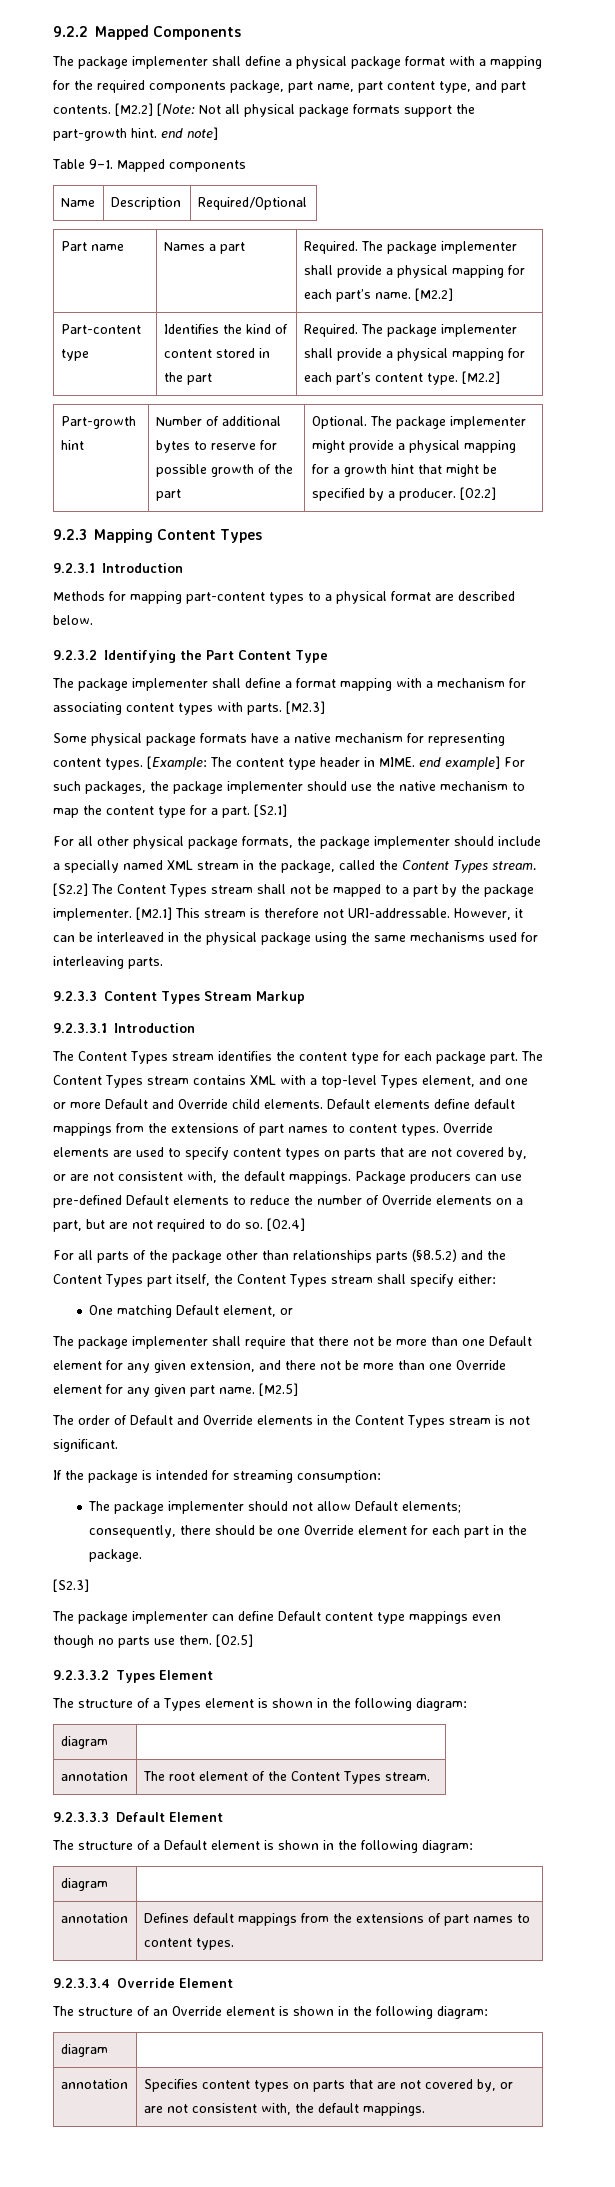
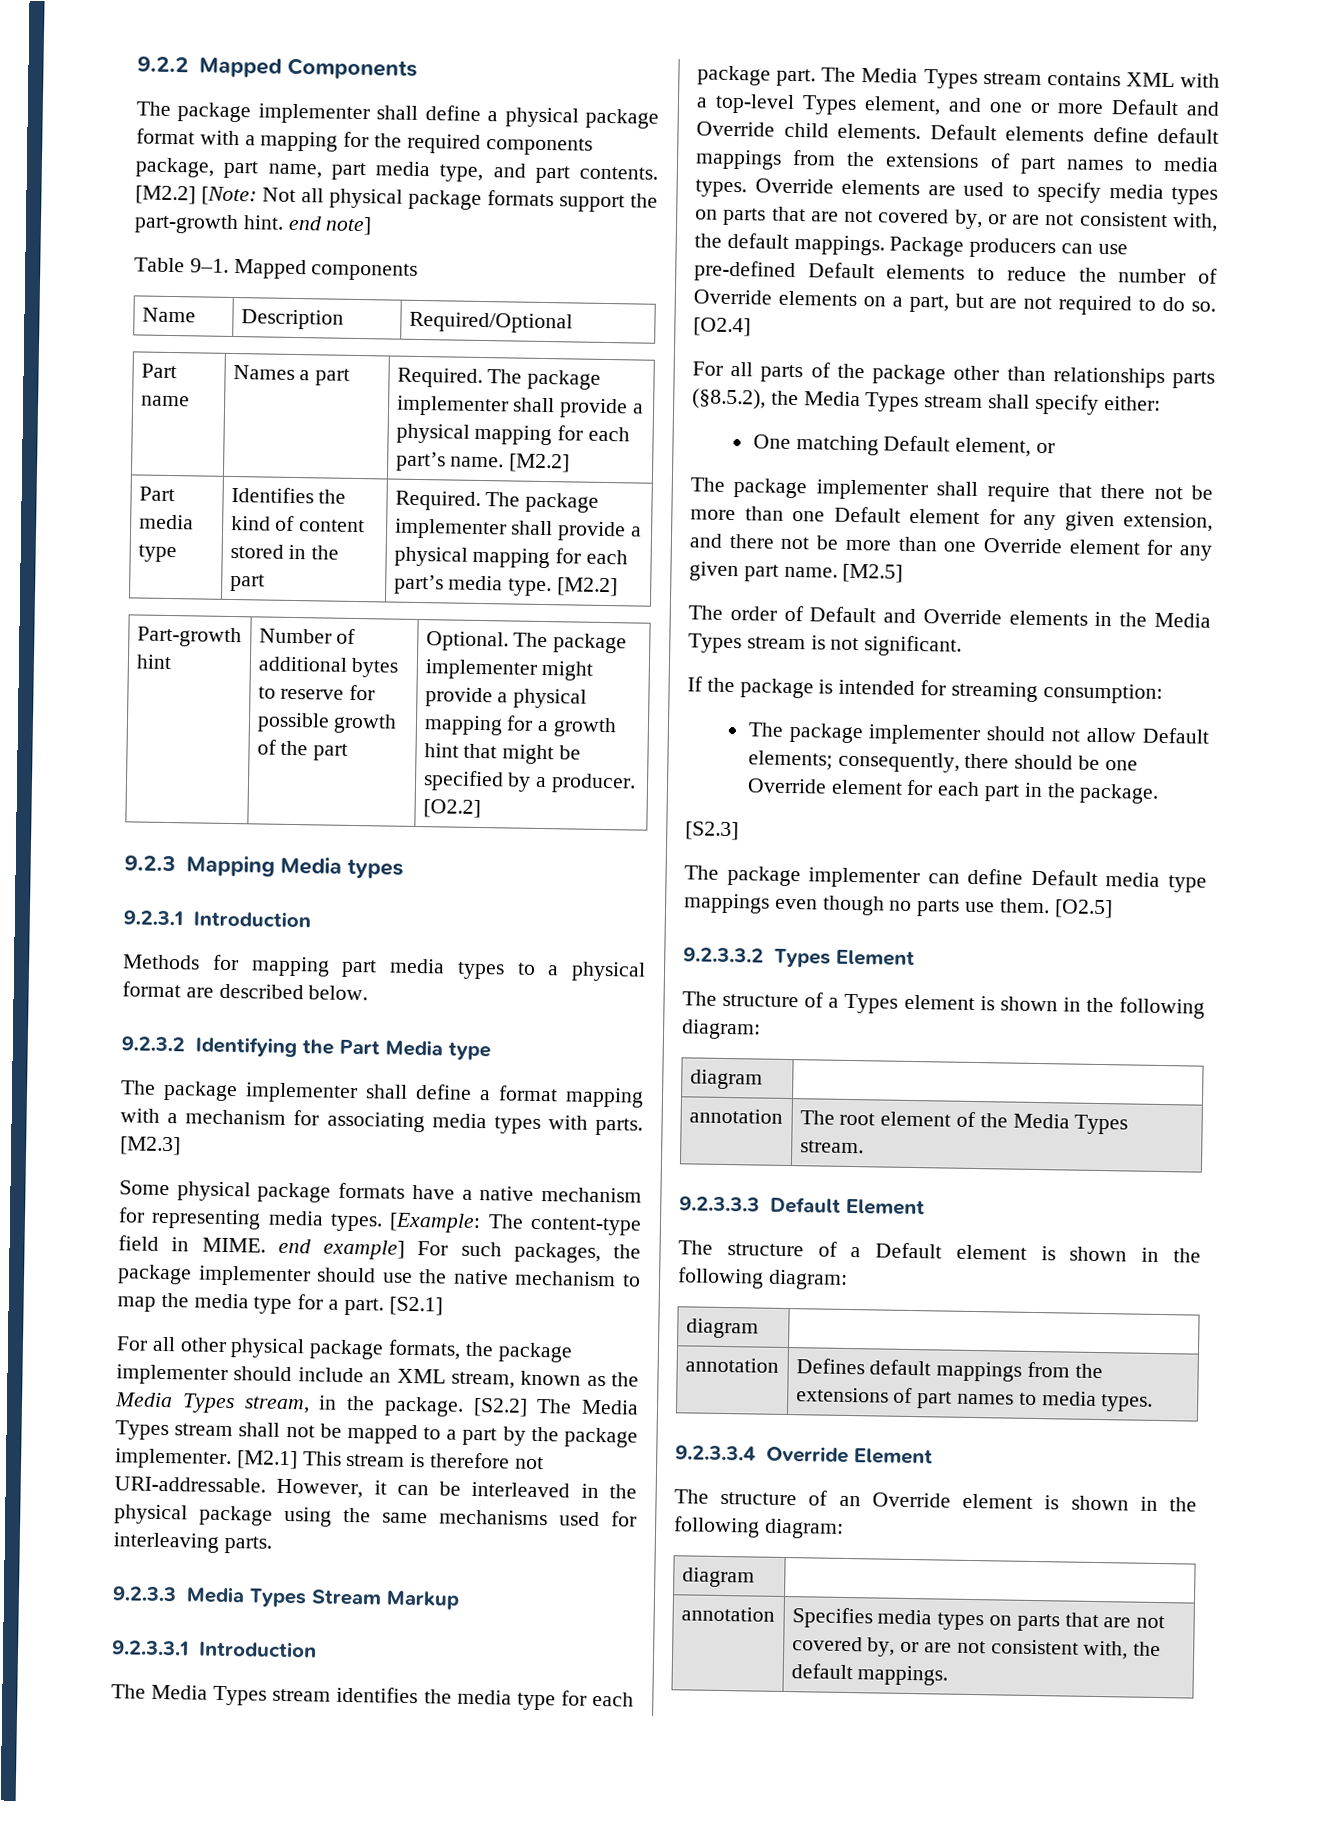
[387,81,435,90] content -> [375,161,430,177] media
[60,324,141,334] Part-content -> [138,486,175,502] [138,514,194,530] Part media
[374,373,423,382] content -> [448,575,504,591] media
[157,529,263,543] Content Types -> [279,856,404,879] Media types
[186,592,265,604] part-content -> [341,958,445,978] part media
[238,650,328,663] Content Type -> [384,1039,491,1061] Media type
[126,703,174,712] content -> [431,1113,487,1129] media
[53,758,101,767] content -> [267,1210,324,1226] media
[236,757,360,770] content type header -> [529,1216,642,1236] [118,1235,159,1251] content-type field
[106,806,154,815] content -> [193,1293,249,1309] media
[53,860,537,873] a specially named XML stream in the package, called the Content Types stream. -> [369,1368,639,1389] [114,1392,464,1417] an XML stream, known as the Media Types stream, in the package.
[117,884,166,894] Content -> [581,1399,639,1415] Media
[104,991,157,1001] Content -> [185,1586,245,1604] Media
[78,1051,127,1061] Content -> [151,1684,209,1700] Media
[299,1052,347,1061] content -> [456,1689,512,1705] media
[53,1075,102,1085] Content -> [861,68,919,83] Media
[349,1124,397,1133] content -> [1163,156,1219,172] media
[233,1148,281,1157] content -> [1108,184,1164,199] media
[412,1249,506,1262] [53,1274,286,1287] (§8.5.2) and the Content Types part itself, the Content -> [692,388,861,410] (§8.5.2), the Media
[355,1415,404,1425] Content -> [1154,612,1211,628] Media
[325,1612,373,1621] content -> [1105,872,1161,887] media
[290,1771,340,1781] Content -> [1012,1113,1070,1129] Media
[143,1938,192,1947] content -> [1041,1391,1097,1406] media
[201,2080,250,2089] content -> [877,1609,933,1625] media

